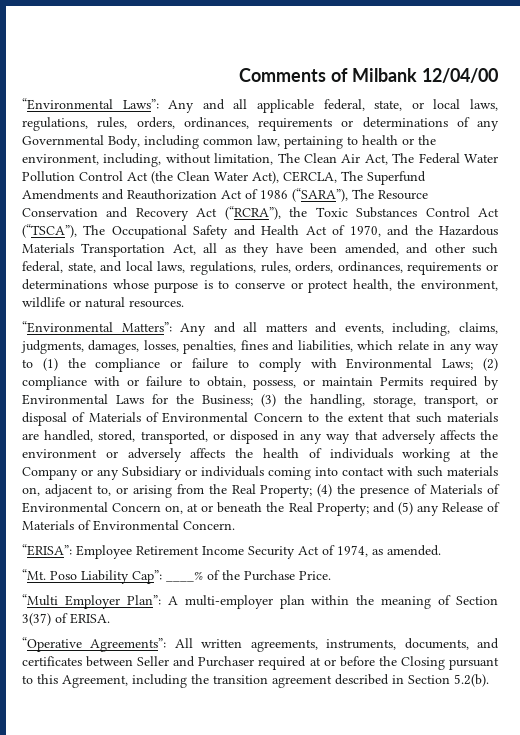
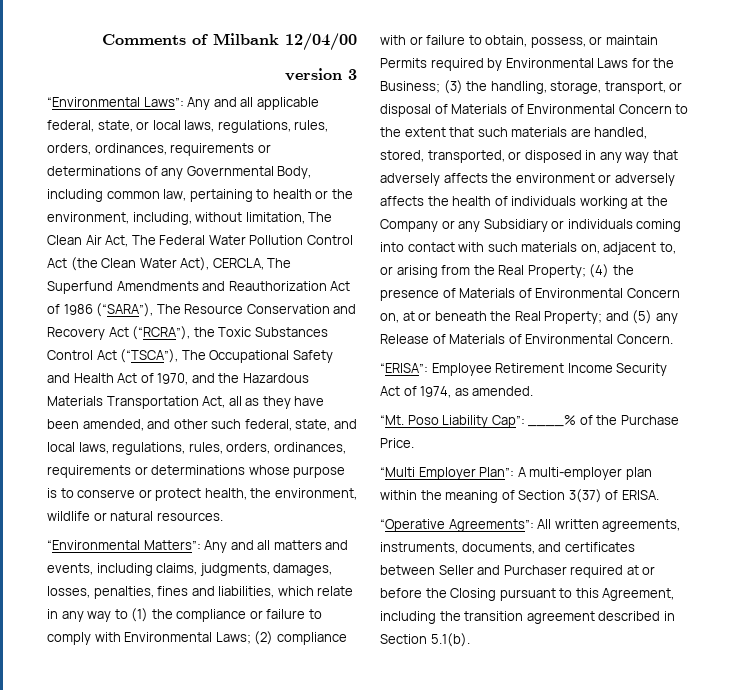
(499, 75) none -> [285,68,357,81] // version 3
[392,322,451,336] including, -> [96,563,153,576] including
[454,674,489,687] 5.2(b). -> [430,633,470,647] 5.1(b).

